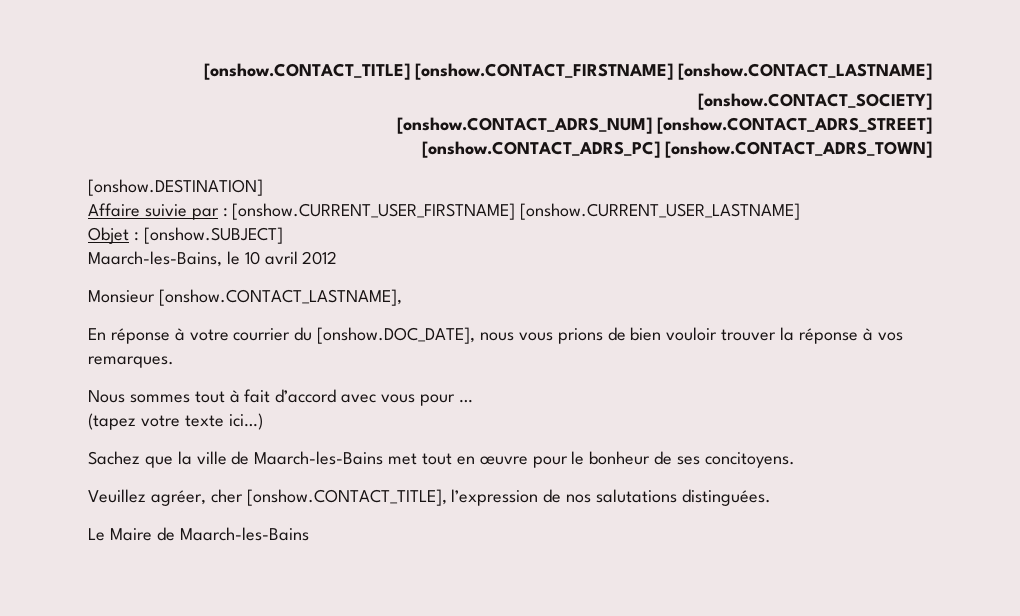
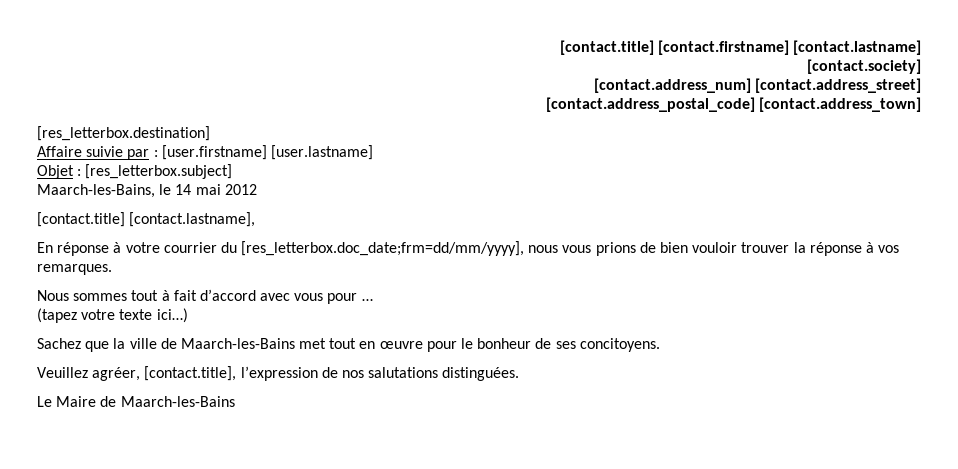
[204,63,932,80] [698,93,932,110] [397,117,932,134] [422,141,932,158] [88,179,263,196] [onshow.CONTACT_TITLE] [onshow.CONTACT_FIRSTNAME] [onshow.CONTACT_LASTNAME] // [onshow.CONTACT_SOCIETY] // [onshow.CONTACT_ADRS_NUM] [onshow.CONTACT_ADRS_STREET] // [onshow.CONTACT_ADRS_PC] [onshow.CONTACT_ADRS_TOWN] // [onshow.DESTINATION] -> [559,40,921,55] [807,59,921,74] [593,78,921,93] [545,97,921,112] [37,126,210,141] [contact.title] [contact.firstname] [contact.lastname] // [contact.society] // [contact.address_num] [contact.address_street] // [contact.address_postal_code] [contact.address_town] // [res_letterbox.destination]
[232,203,801,220] [onshow.CURRENT_USER_FIRSTNAME] [onshow.CURRENT_USER_LASTNAME] -> [161,145,373,160] [user.firstname] [user.lastname]
[143,227,283,244] [onshow.SUBJECT] -> [85,164,233,179] [res_letterbox.subject]
[244,251,298,265] 10 avril -> [175,184,221,195] 14 mai
[88,289,402,306] Monsieur [onshow.CONTACT_LASTNAME], -> [37,212,256,227] [contact.title] [contact.lastname],
[317,327,476,344] [onshow.DOC_DATE], -> [241,241,525,256] [res_letterbox.doc_date;frm=dd/mm/yyyy],
[210,489,447,506] cher [onshow.CONTACT_TITLE], -> [144,366,237,381] [contact.title],

